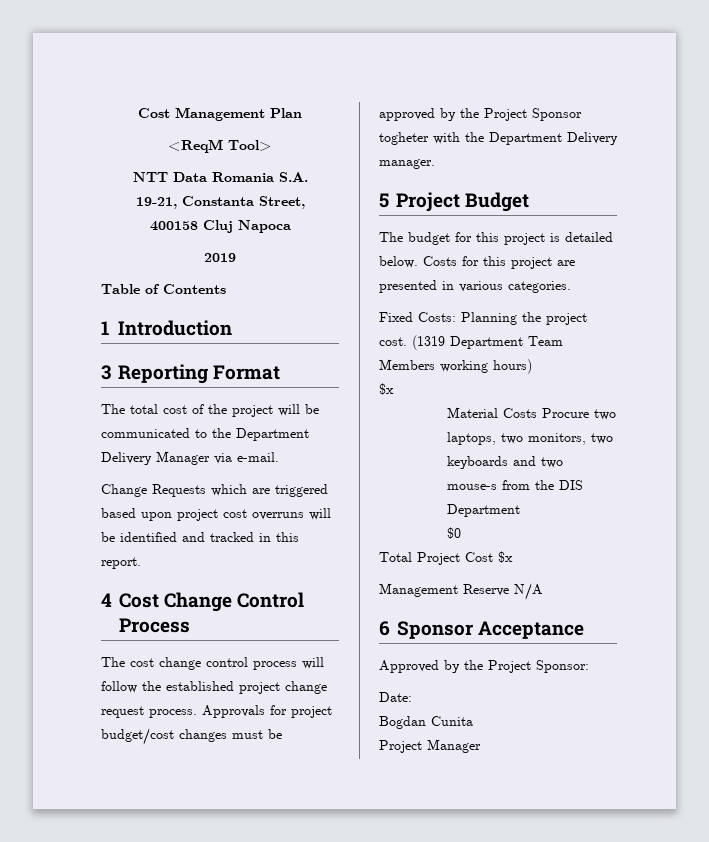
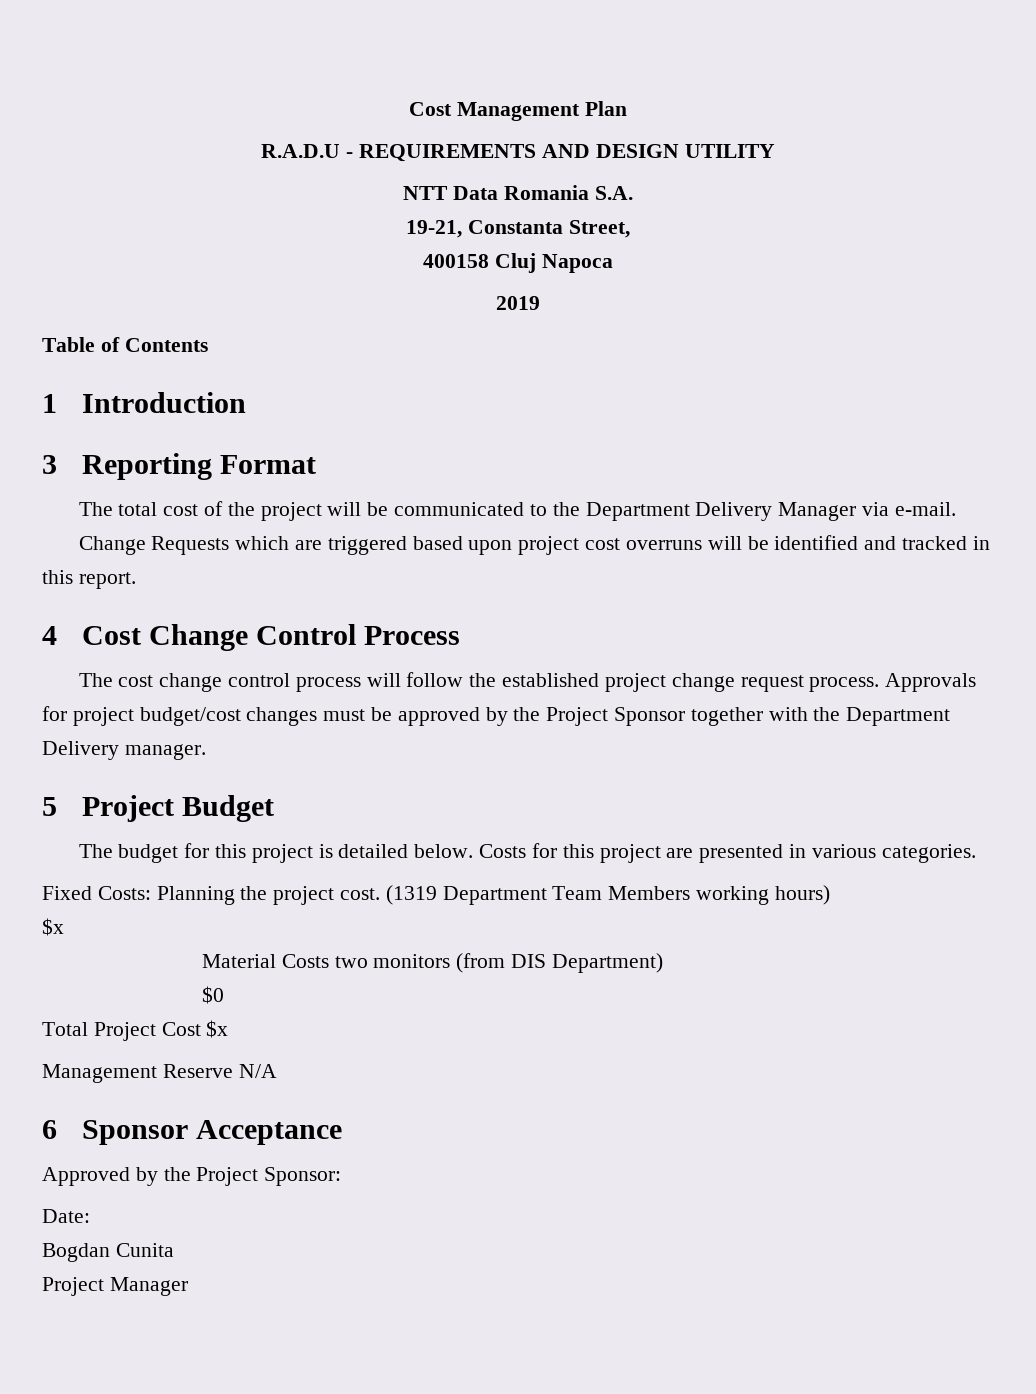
[168,139,272,153] <ReqM Tool> -> [261,144,775,162] R.A.D.U - REQUIREMENTS AND DESIGN UTILITY
[379,132,429,145] togheter -> [690,707,763,726] together
[541,408,616,420] [446,432,613,445] [446,456,563,469] [446,480,583,490] [446,504,520,517] Procure two laptops, two monitors, two keyboards and two mouse-s from the DIS Department -> [334,953,663,973] two monitors (from DIS Department)

